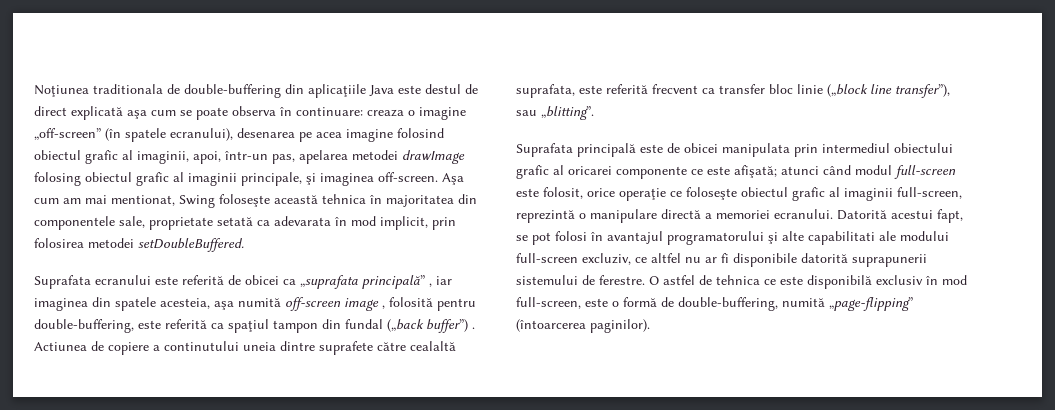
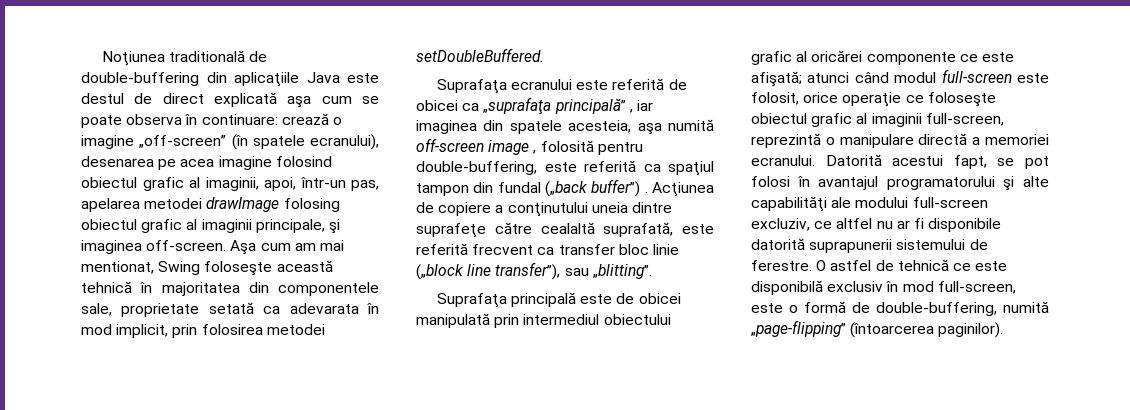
[93,84,163,94] traditionala -> [168,50,245,62] traditională
[367,109,404,117] creaza -> [281,113,329,125] crează
[322,194,366,204] tehnica -> [81,281,132,293] tehnică
[34,275,91,289] Suprafata -> [436,79,507,94] Suprafaţa
[300,275,358,289] „suprafata -> [482,97,552,115] „suprafaţa
[34,342,87,351] Actiunea -> [652,182,714,197] Acţiunea
[164,341,239,351] continutului -> [507,202,588,217] conţinutului
[319,341,373,355] suprafete -> [416,223,486,238] suprafeţe
[516,84,575,98] suprafata, -> [603,222,674,237] suprafată,
[516,143,573,157] Suprafata -> [436,293,507,308] Suprafaţa
[722,143,790,157] manipulata -> [416,313,490,328] manipulată
[568,166,612,175] oricarei -> [811,50,863,62] oricărei
[808,231,875,245] capabilitati -> [751,196,827,212] capabilităţi
[716,275,760,285] tehnica -> [897,259,949,271] tehnică

